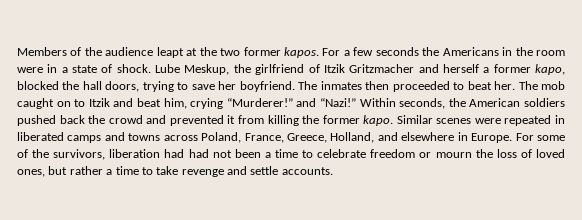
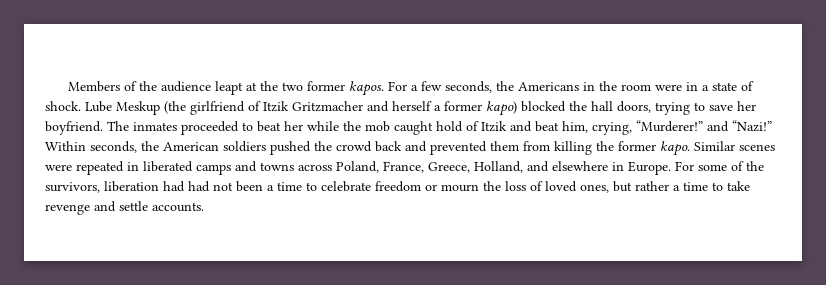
[375,47,419,56] seconds -> [444,81,492,93] seconds,
[184,64,251,75] Meskup, the -> [116,101,186,115] Meskup (the
[535,64,566,75] kapo, -> [486,101,517,116] kapo)
[365,81,390,90] then -> (177, 126) none
[494,81,566,90] [17,98,86,109] her. The mob caught on to -> [284,121,479,135] her while the mob caught hold of
[190,98,224,109] crying -> [592,122,632,135] crying,
[59,115,85,124] back -> (311, 148) none
(143, 119) none -> [375,141,402,152] back
[227,115,236,124] it -> [490,141,519,151] them

